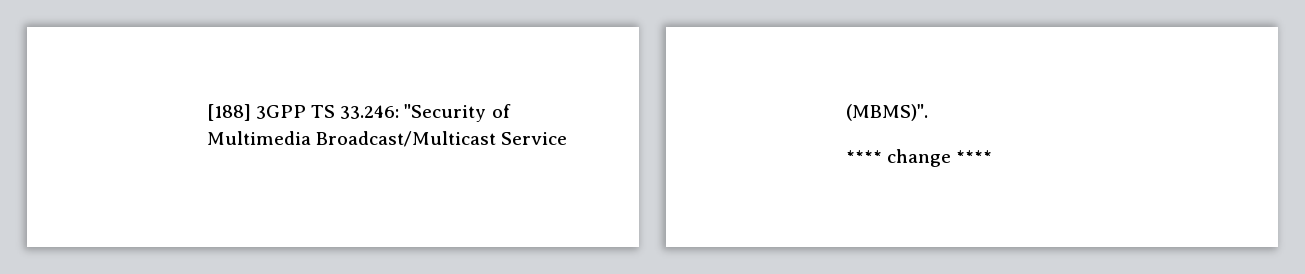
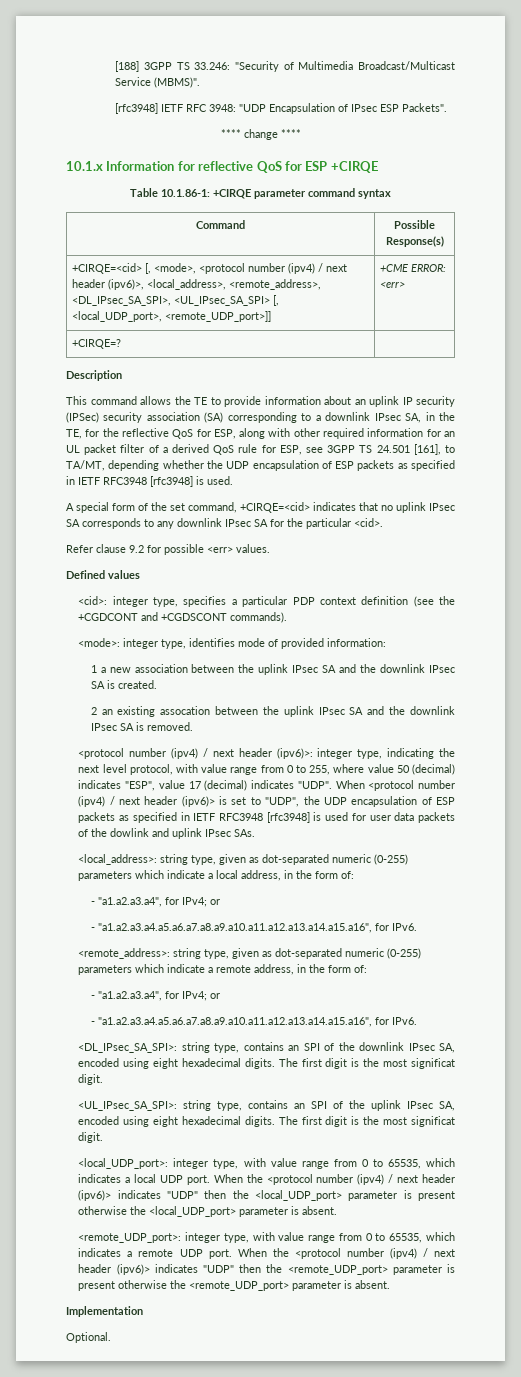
[845,149,993,167] **** change **** -> [115,103,448,114] [220,129,301,140] [66,161,378,173] [130,188,391,199] [196,220,245,229] [394,220,435,229] [385,236,444,247] [71,263,347,274] [71,279,321,290] [71,295,279,306] [71,311,271,322] [379,264,446,272] [379,281,405,288] [71,339,121,349] [66,370,122,381] [66,396,455,407] [66,412,455,423] [66,428,456,439] [66,444,455,455] [66,460,456,471] [66,476,233,487] [66,502,455,513] [66,518,383,529] [66,544,270,555] [66,570,140,579] [78,596,455,607] [78,612,288,623] [78,638,387,649] [90,664,456,675] [90,680,157,689] [90,706,456,717] [90,722,193,731] [78,748,455,759] [78,764,455,775] [78,780,455,791] [78,796,456,807] [78,812,455,823] [78,828,256,839] [78,854,409,865] [78,870,355,881] [90,897,220,907] [90,923,417,933] [78,948,422,959] [78,964,368,975] [90,991,220,1001] [90,1017,417,1027] [78,1042,456,1053] [78,1058,455,1069] [78,1074,104,1085] [78,1100,456,1111] [78,1116,455,1127] [78,1132,104,1143] [78,1158,455,1169] [78,1174,455,1185] [78,1190,456,1201] [78,1206,338,1217] [78,1232,455,1243] [78,1248,455,1259] [78,1264,455,1275] [78,1280,391,1291] [66,1306,143,1317] [66,1332,111,1343] [rfc3948] IETF RFC 3948: "UDP Encapsulation of IPsec ESP Packets". // **** change **** // 10.1.x Information for reflective QoS for ESP +CIRQE // Table 10.1.86-1: +CIRQE parameter command syntax // Command | Possible Response(s) // +CIRQE=<cid> [, <mode>, <protocol number (ipv4) / next header (ipv6)>, <local_address>, <remote_address>, <DL_IPsec_SA_SPI>, <UL_IPsec_SA_SPI> [, <local_UDP_port>, <remote_UDP_port>]] | +CME ERROR: <err> // +CIRQE=? | // Description // This command allows the TE to provide information about an uplink IP security (IPSec) security association (SA) corresponding to a downlink IPsec SA, in the TE, for the reflective QoS for ESP, along with other required information for an UL packet filter of a derived QoS rule for ESP, see 3GPP TS 24.501 [161], to TA/MT, depending whether the UDP encapsulation of ESP packets as specified in IETF RFC3948 [rfc3948] is used. // A special form of the set command, +CIRQE=<cid> indicates that no uplink IPsec SA corresponds to any downlink IPsec SA for the particular <cid>. // Refer clause 9.2 for possible <err> values. // Defined values // <cid>: integer type, specifies a particular PDP context definition (see the +CGDCONT and +CGDSCONT commands). // <mode>: integer type, identifies mode of provided information: // 1 a new association between the uplink IPsec SA and the downlink IPsec SA is created. // 2 an existing assocation between the uplink IPsec SA and the downlink IPsec SA is removed. // <protocol number (ipv4) / next header (ipv6)>: integer type, indicating the next level protocol, with value range from 0 to 255, where value 50 (decimal) indicates "ESP", value 17 (decimal) indicates "UDP". When <protocol number (ipv4) / next header (ipv6)> is set to "UDP", the UDP encapsulation of ESP packets as specified in IETF RFC3948 [rfc3948] is used for user data packets of the dowlink and uplink IPsec SAs. // <local_address>: string type, given as dot-separated numeric (0-255) parameters which indicate a local address, in the form of: // - "a1.a2.a3.a4", for IPv4; or // - "a1.a2.a3.a4.a5.a6.a7.a8.a9.a10.a11.a12.a13.a14.a15.a16", for IPv6. // <remote_address>: string type, given as dot-separated numeric (0-255) parameters which indicate a remote address, in the form of: // - "a1.a2.a3.a4", for IPv4; or // - "a1.a2.a3.a4.a5.a6.a7.a8.a9.a10.a11.a12.a13.a14.a15.a16", for IPv6. // <DL_IPsec_SA_SPI>: string type, contains an SPI of the downlink IPsec SA, encoded using eight hexadecimal digits. The first digit is the most significat digit. // <UL_IPsec_SA_SPI>: string type, contains an SPI of the uplink IPsec SA, encoded using eight hexadecimal digits. The first digit is the most significat digit. // <local_UDP_port>: integer type, with value range from 0 to 65535, which indicates a local UDP port. When the <protocol number (ipv4) / next header (ipv6)> indicates "UDP" then the <local_UDP_port> parameter is present otherwise the <local_UDP_port> parameter is absent. // <remote_UDP_port>: integer type, with value range from 0 to 65535, which indicates a remote UDP port. When the <protocol number (ipv4) / next header (ipv6)> indicates "UDP" then the <remote_UDP_port> parameter is present otherwise the <remote_UDP_port> parameter is absent. // Implementation // Optional.

